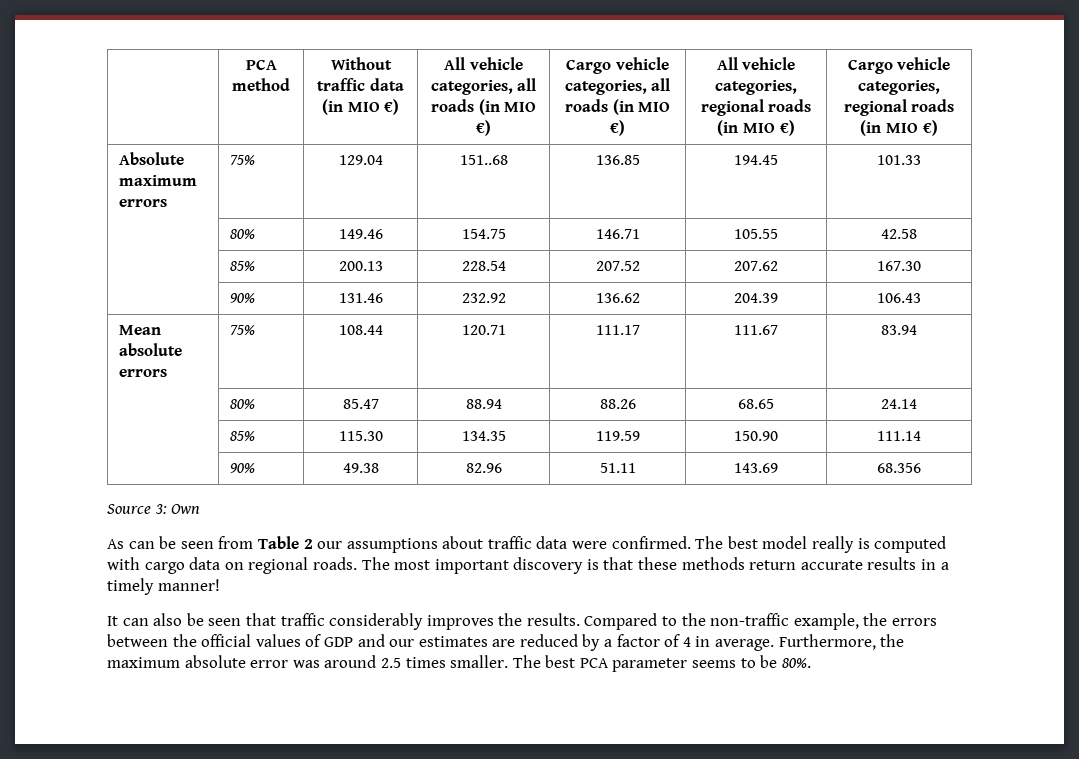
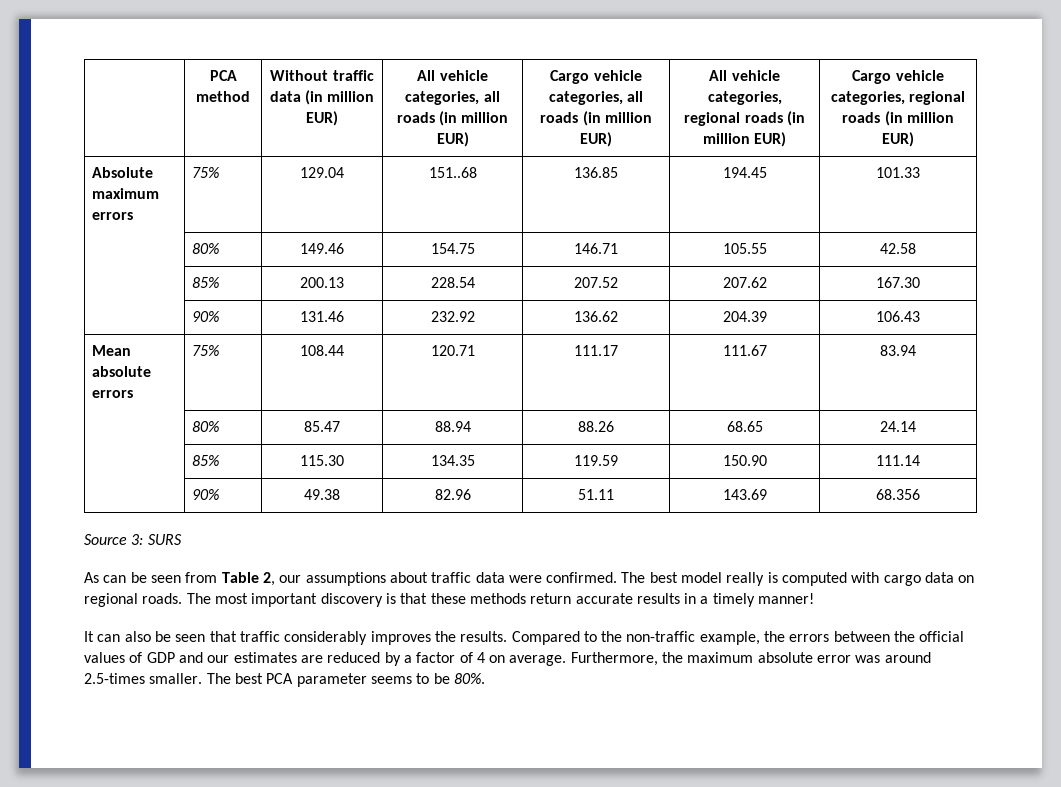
[347,99,400,115] MIO €) -> [327,91,375,102] [306,111,338,126] million EUR)
[504,102,537,112] [476,120,491,136] MIO €) -> [461,112,509,123] [436,132,469,147] million EUR)
[638,102,671,112] [610,120,625,136] MIO €) -> [604,112,652,123] [580,132,612,147] million EUR)
[743,120,795,136] MIO €) -> [702,132,787,147] million EUR)
[886,120,938,136] MIO €) -> [906,112,954,123] [881,132,914,147] million EUR)
[171,504,201,514] Own -> [147,534,182,545] SURS
[303,539,313,549] 2 -> [262,572,275,586] 2,
[695,636,711,647] in -> [489,655,506,663] on
[380,657,446,668] 2.5 times -> [84,673,145,684] 2.5-times

